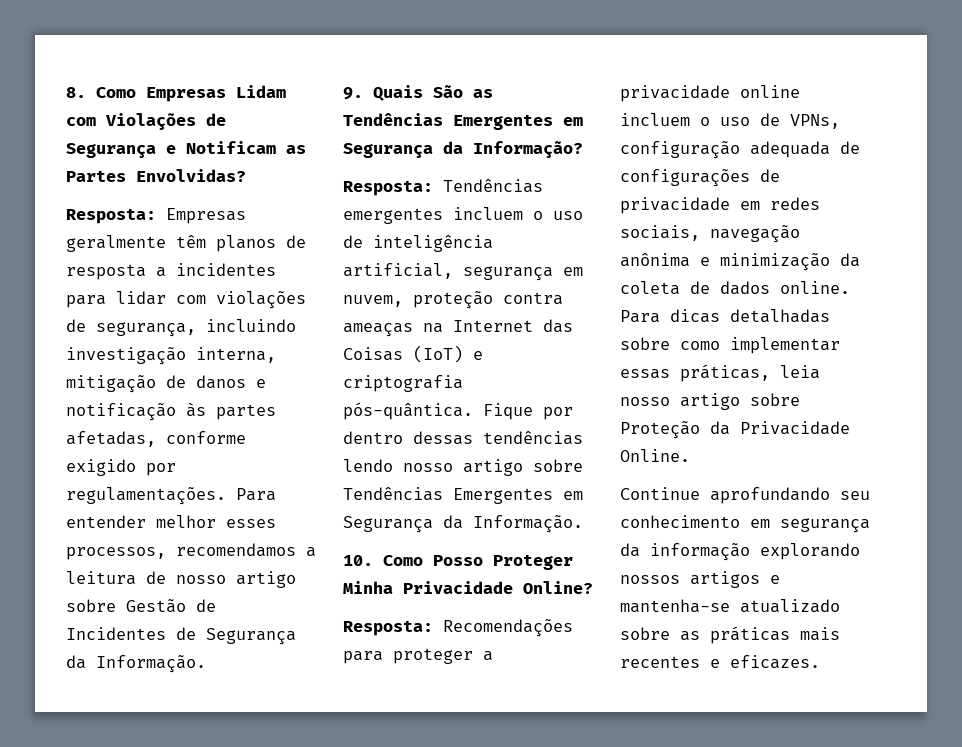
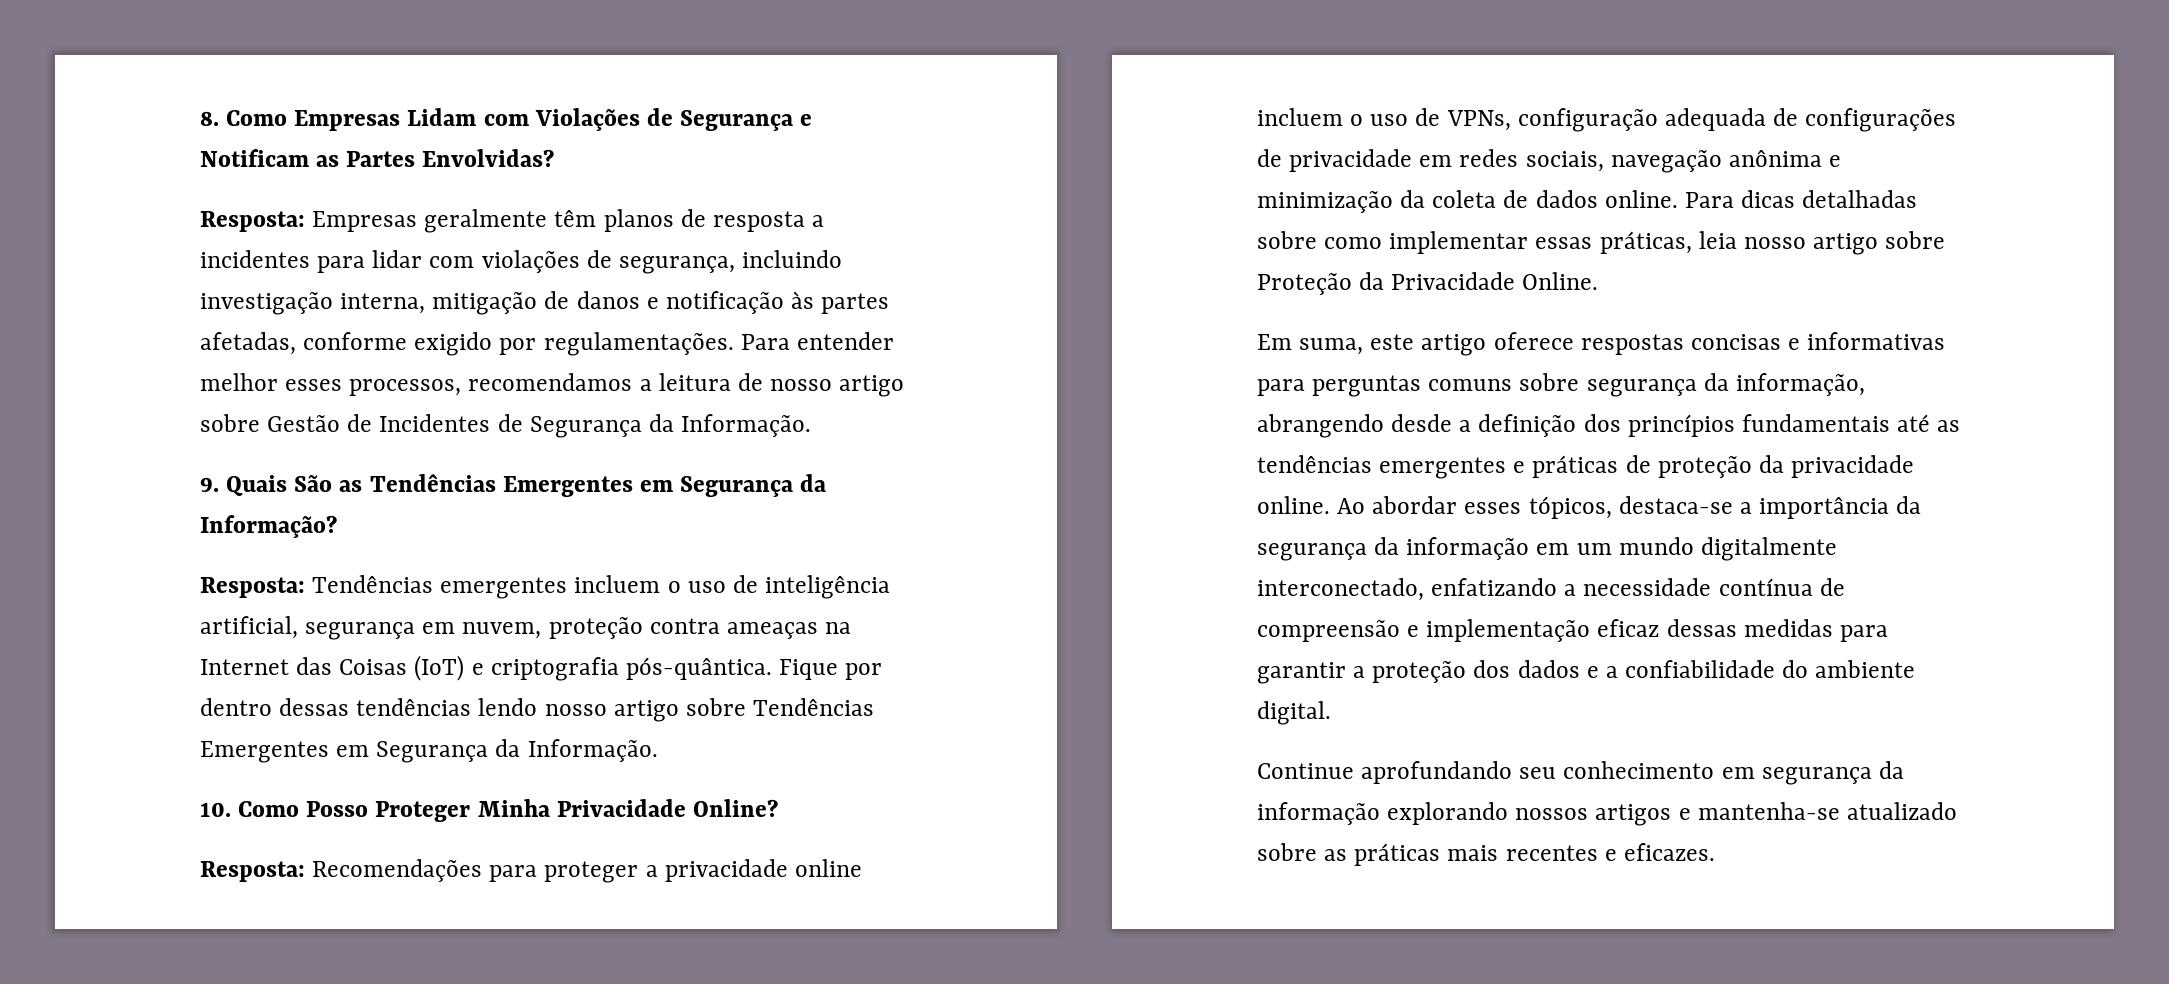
(690, 455) none -> [1257,332,1946,356] [1257,373,1865,397] [1257,414,1961,438] [1257,455,1915,479] [1257,496,1922,519] [1257,537,1837,561] [1257,578,1845,601] [1257,619,1888,642] [1257,660,1916,684] [1257,701,1331,725] // Em suma, este artigo oferece respostas concisas e informativas para perguntas comuns sobre segurança da informação, abrangendo desde a definição dos princípios fundamentais até as tendências emergentes e práticas de proteção da privacidade online. Ao abordar esses tópicos, destaca-se a importância da segurança da informação em um mundo digitalmente interconectado, enfatizando a necessidade contínua de compreensão e implementação eficaz dessas medidas para garantir a proteção dos dados e a confiabilidade do ambiente digital.

